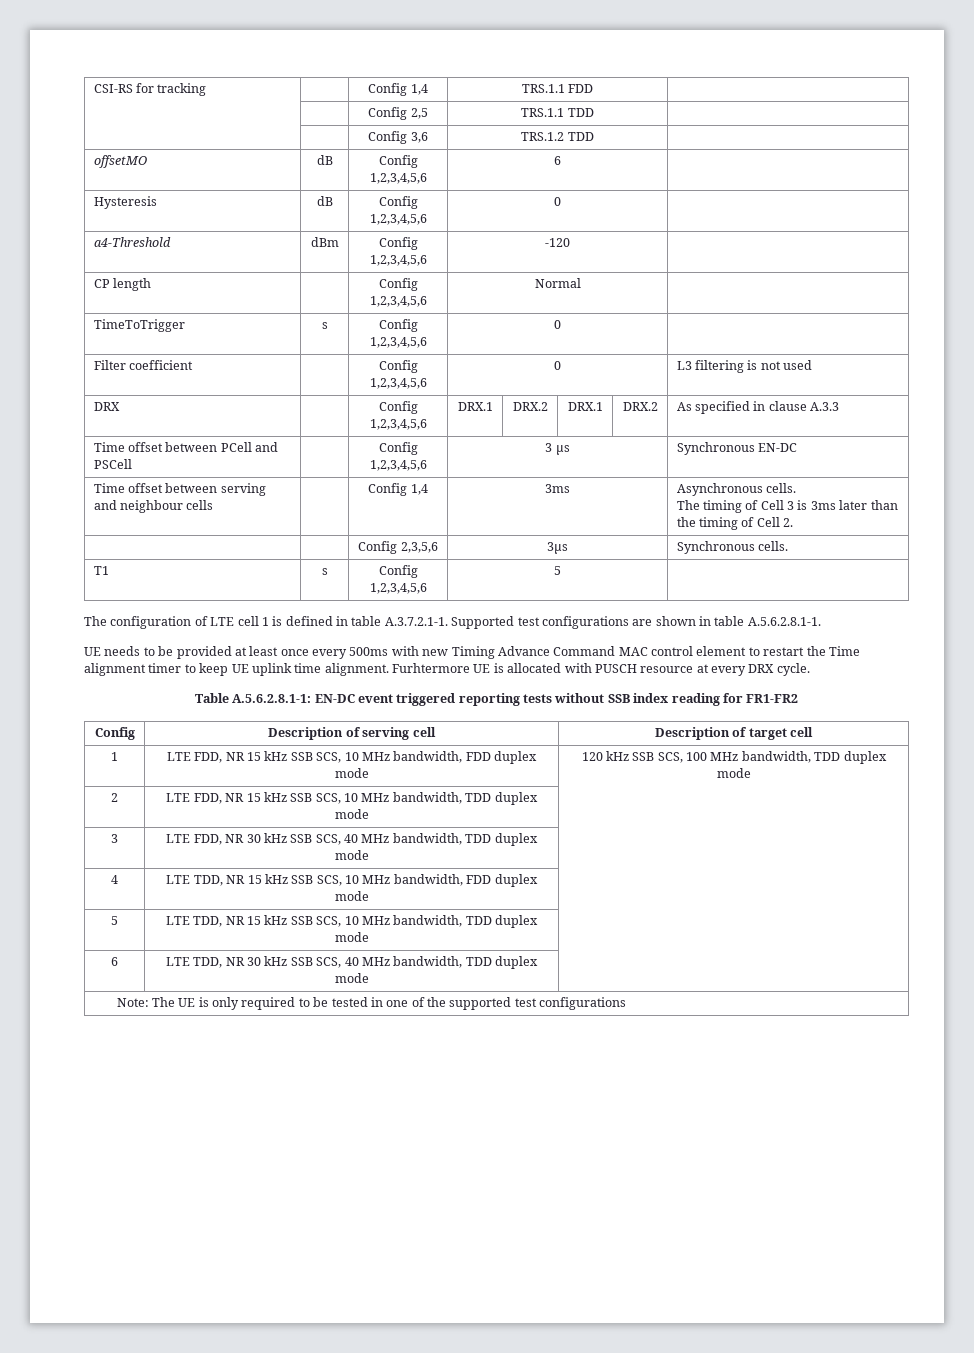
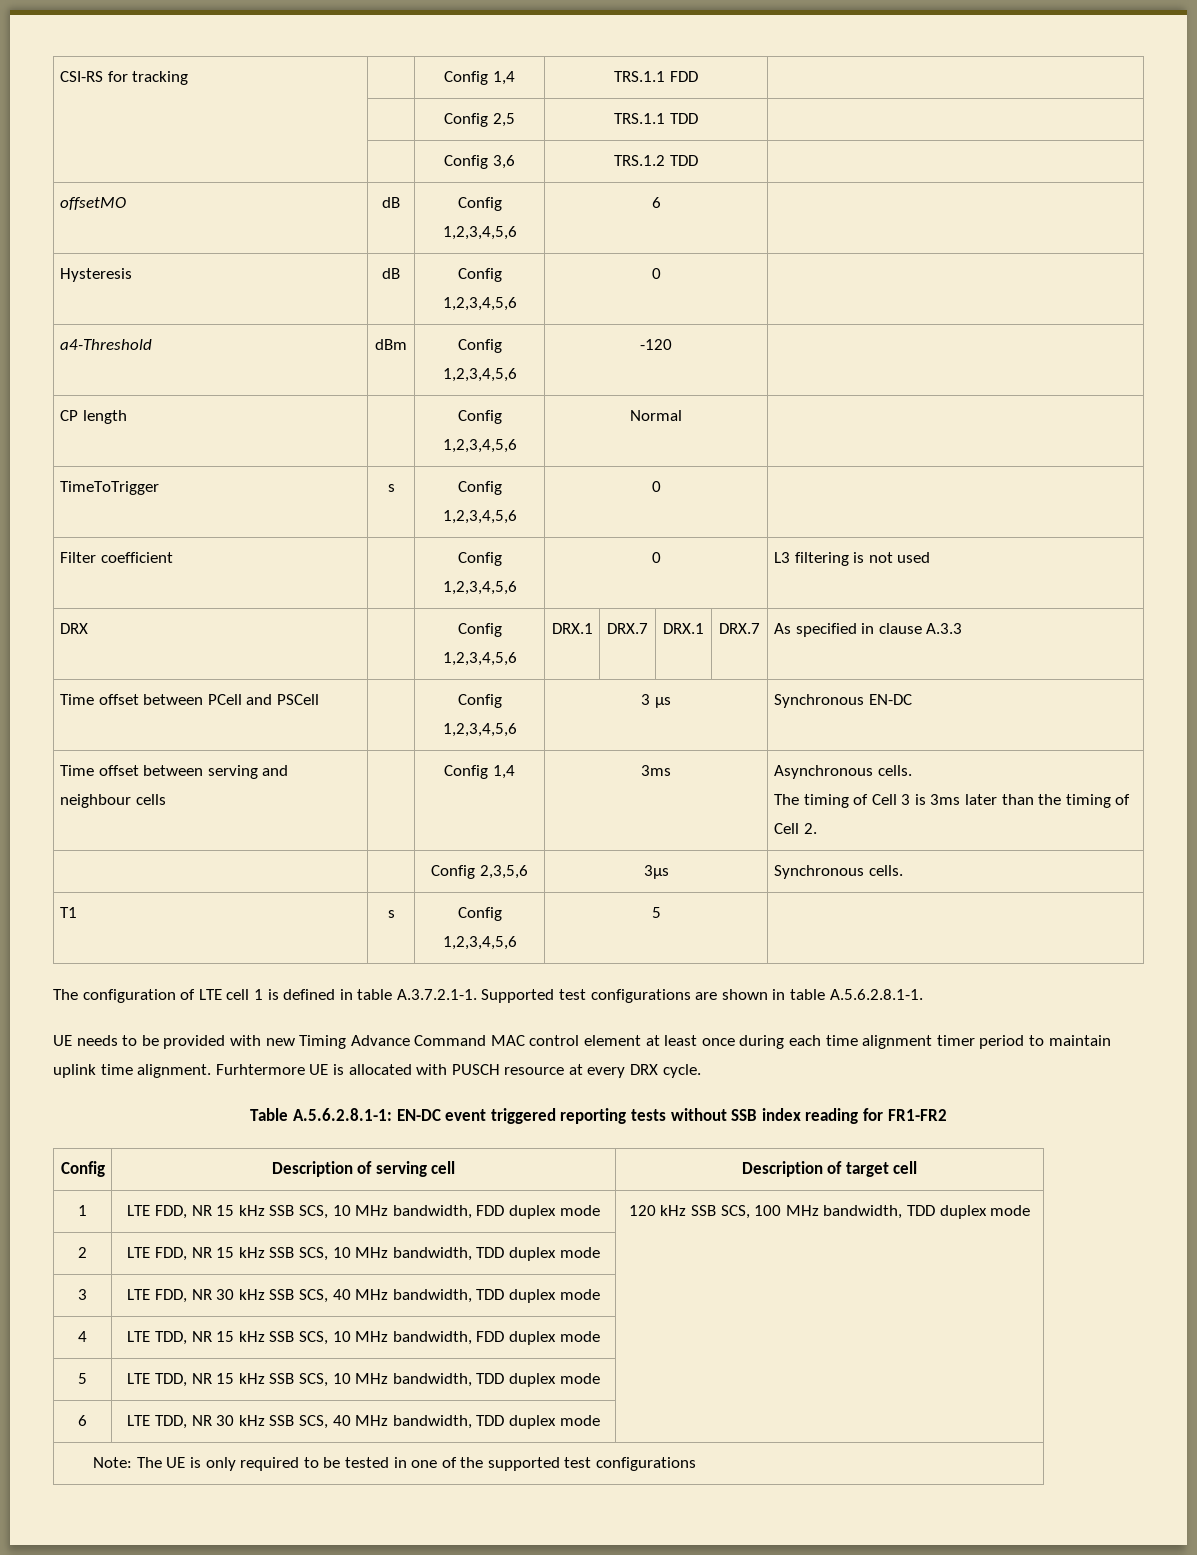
[512,402,548,411] [567,402,603,411] [622,402,658,411] DRX.2 | DRX.1 | DRX.2 -> [607,623,649,634] [663,623,705,634] [719,623,761,634] DRX.7 | DRX.1 | DRX.7
[234,646,389,659] at least once every 500ms -> (226, 1042) none
[748,646,860,656] [84,663,249,676] to restart the Time alignment timer to keep UE -> [645,1035,1111,1049] at least once during each time alignment timer period to maintain

